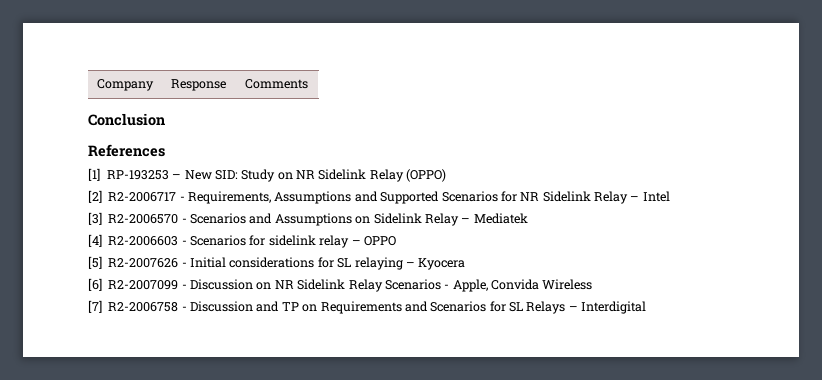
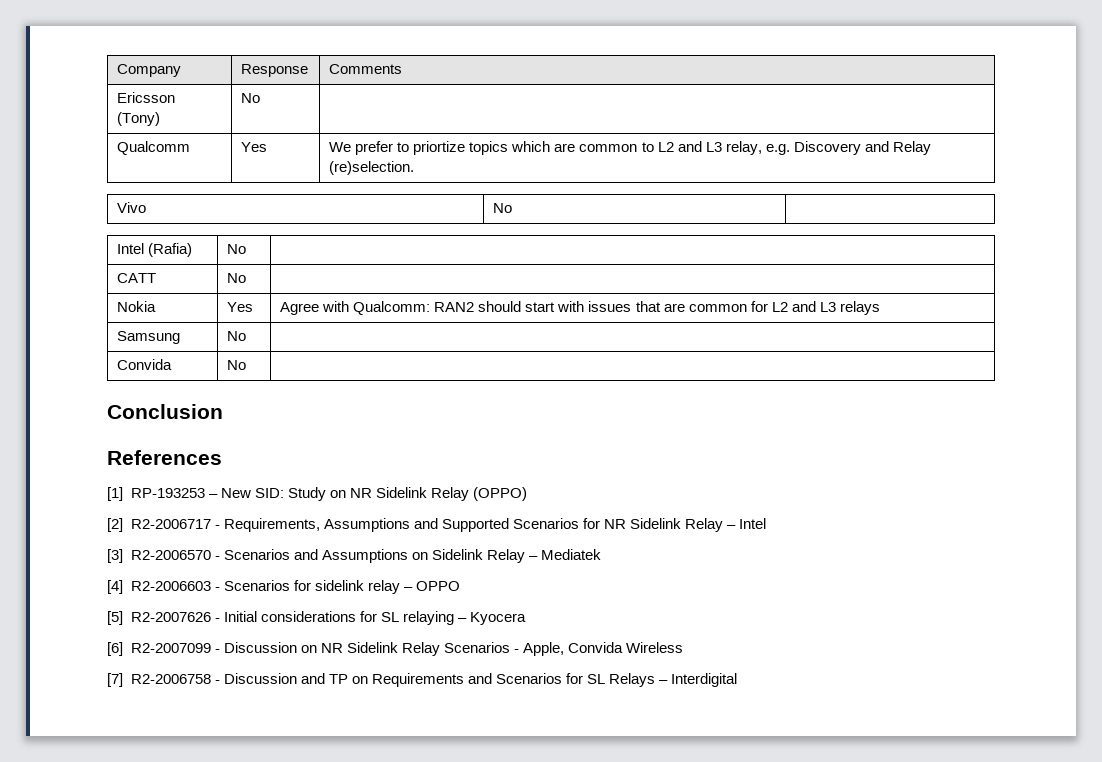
(308, 84) none -> [117,92,176,103] [117,112,161,126] [241,93,261,103] [117,141,191,155] [241,142,268,152] [329,141,931,155] [329,161,415,175] [117,202,147,213] [493,203,513,213] [117,243,193,257] [227,244,247,254] [117,273,157,283] [227,273,247,283] [117,301,157,312] [227,302,254,312] [280,301,880,315] [117,331,181,344] [227,331,247,341] [117,359,173,370] [227,360,247,370] // Ericsson (Tony) | No | // Qualcomm | Yes | We prefer to priortize topics which are common to L2 and L3 relay, e.g. Discovery and Relay (re)selection. // Vivo | No | // Intel (Rafia) | No | // CATT | No | // Nokia | Yes | Agree with Qualcomm: RAN2 should start with issues that are common for L2 and L3 relays // Samsung | No | // Convida | No |

